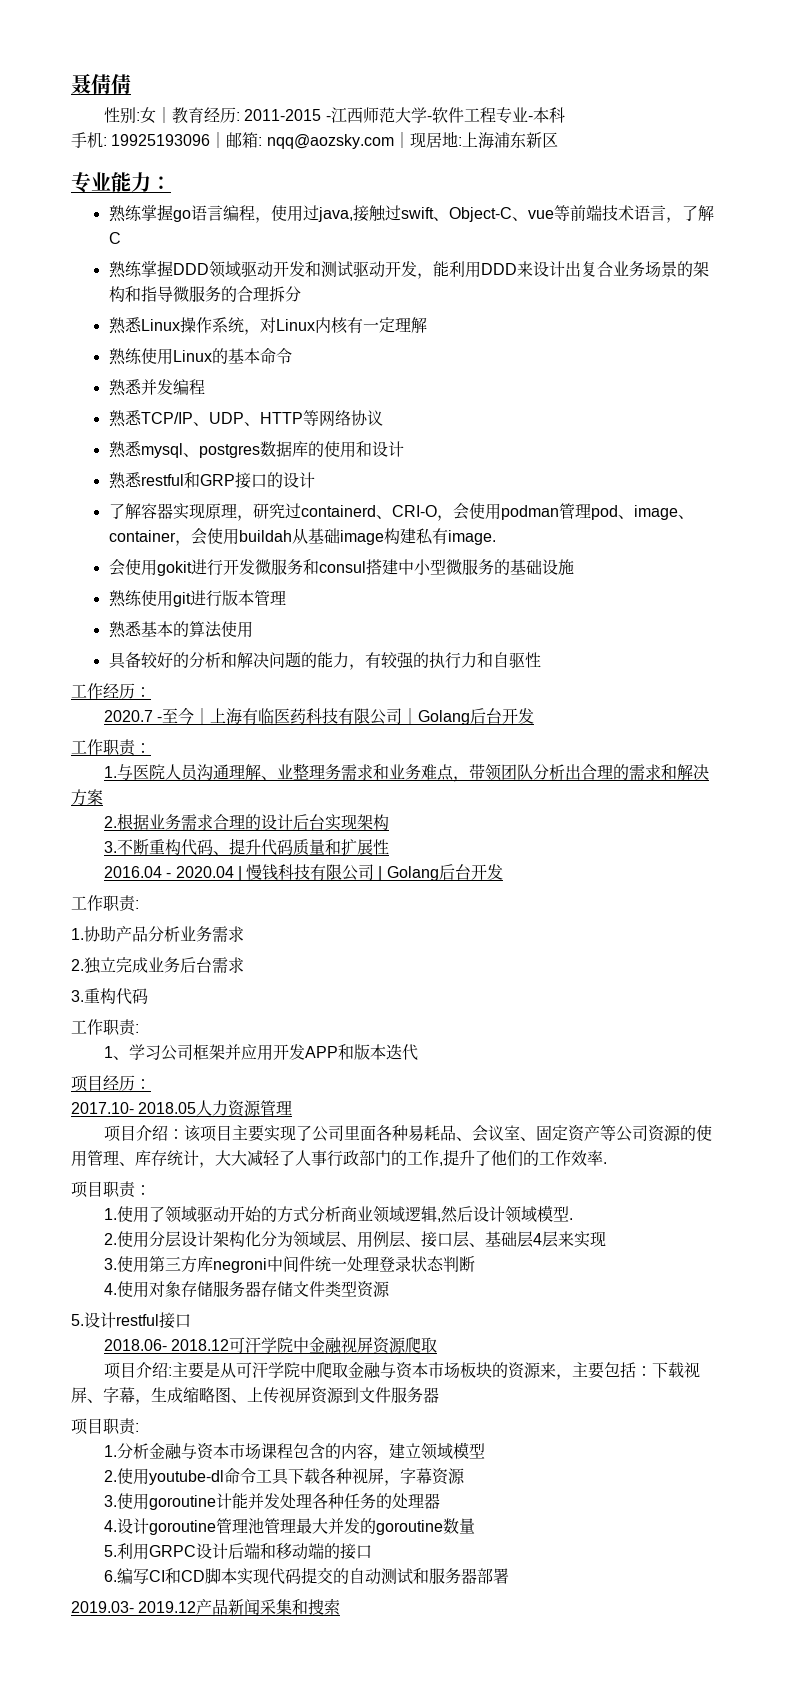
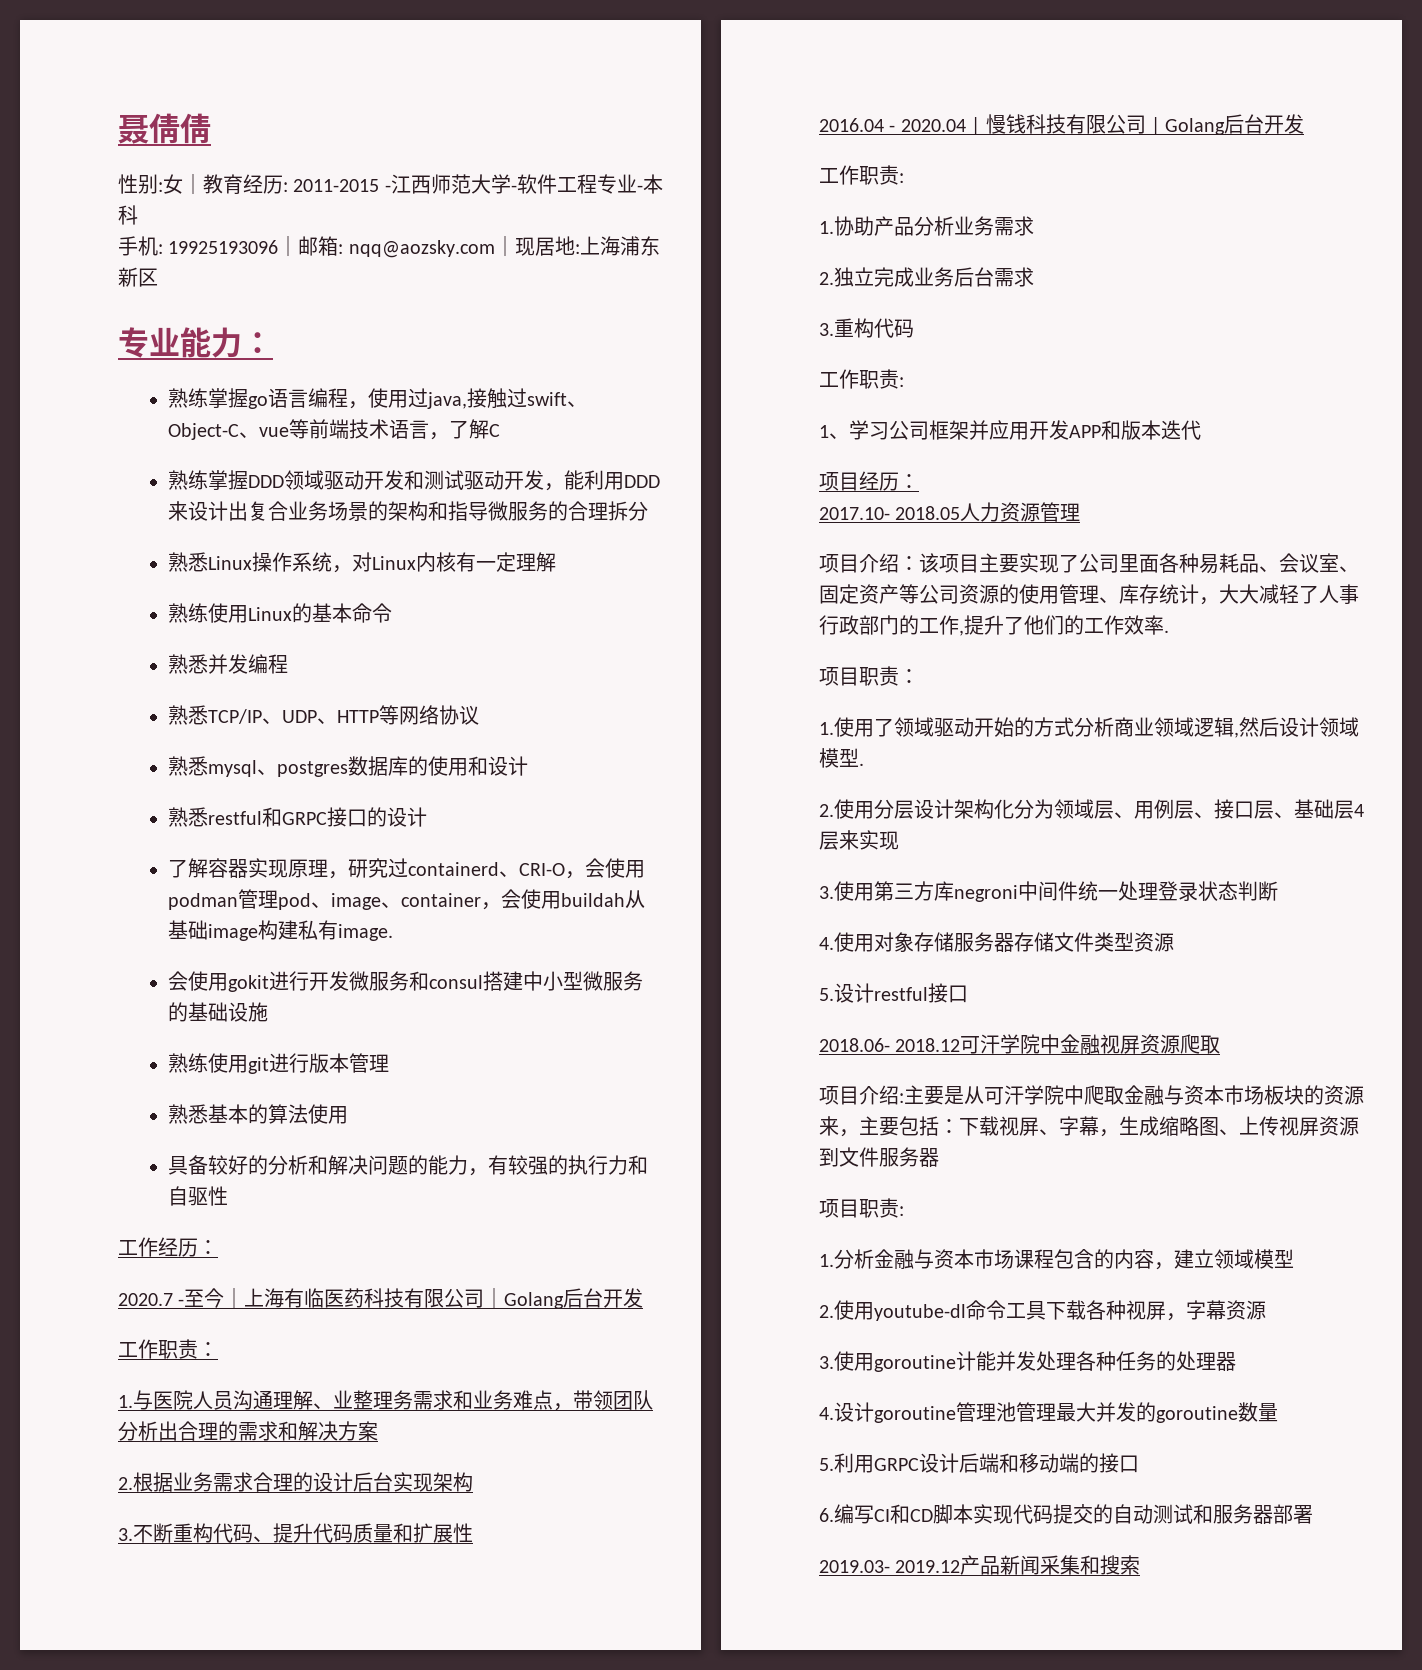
[199,474,235,486] GRP -> [282,812,328,825] GRPC

